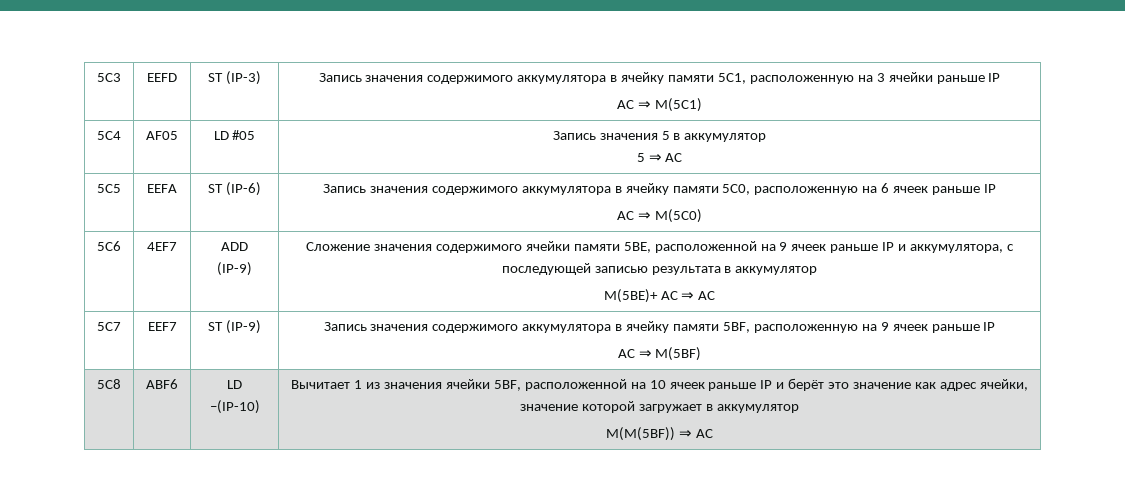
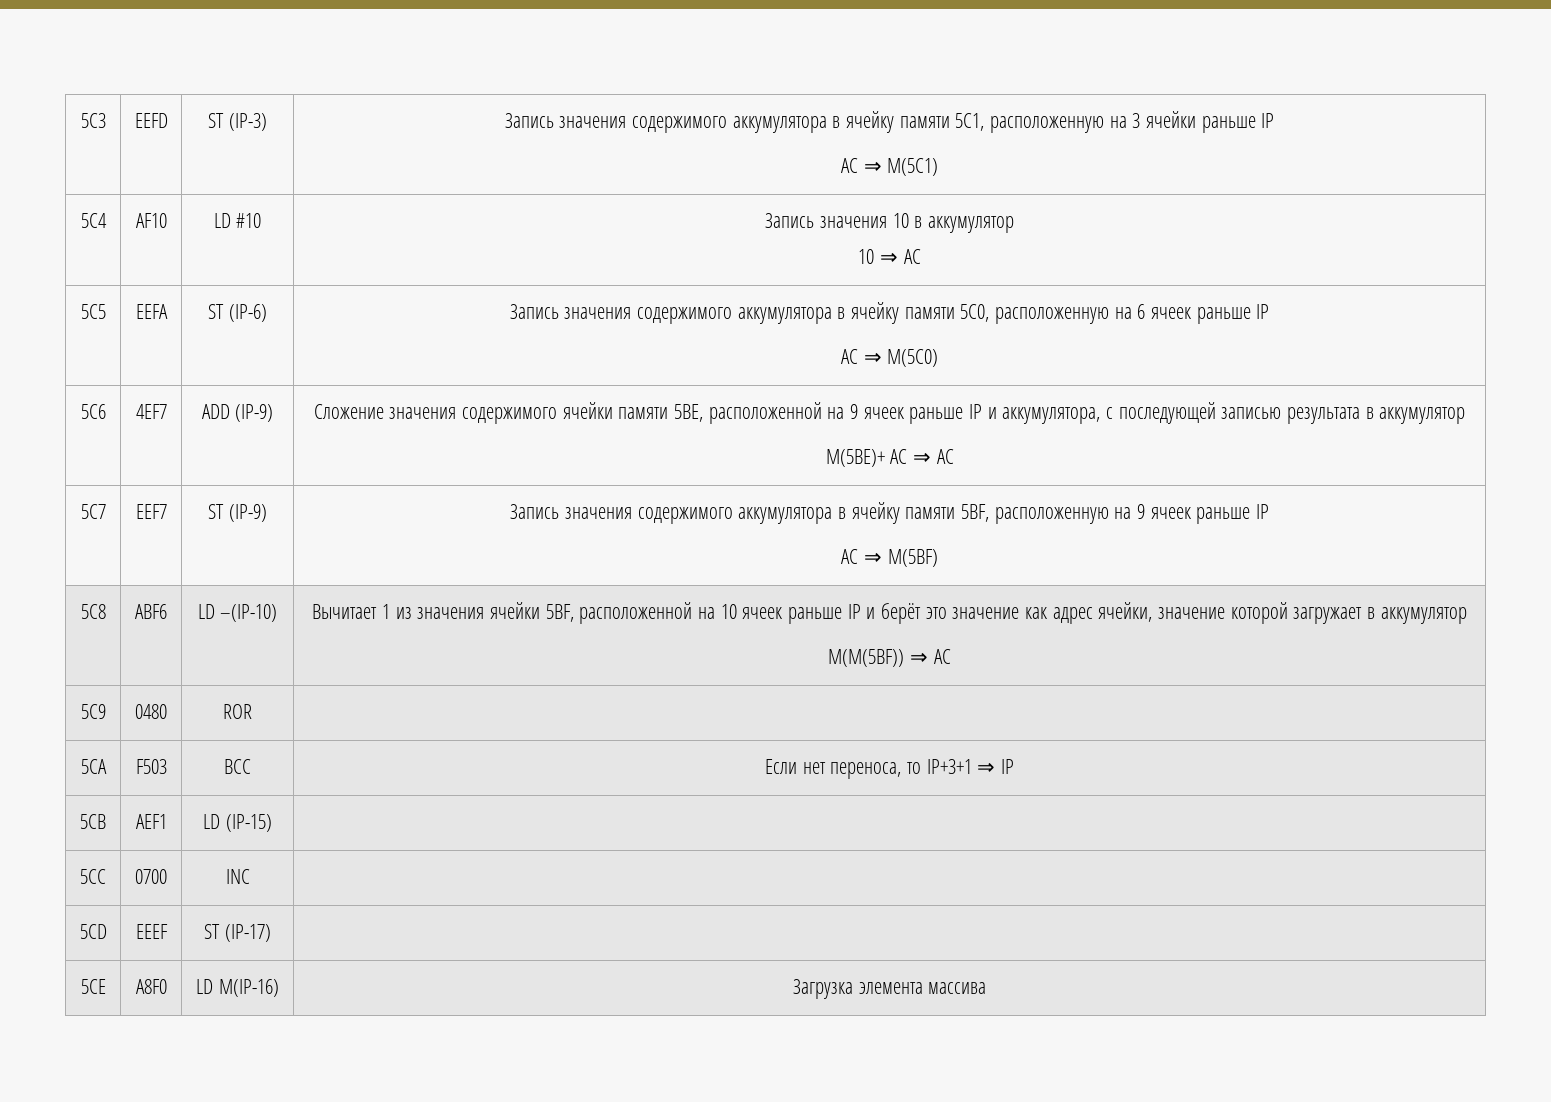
[146,131,178,140] [213,130,256,140] [552,131,767,142] [636,153,645,162] AF05 | LD #05 | Запись значения 5 в аккумулятор // 5 -> [135,213,167,228] [213,213,262,228] [765,213,1014,233] [858,249,875,264] AF10 | LD #10 | Запись значения 10 в аккумулятор // 10
(713, 433) none -> [80,704,106,719] [135,704,167,719] [223,704,252,719] [80,759,107,774] [135,759,167,774] [224,759,251,774] [764,759,1015,779] [80,814,106,829] [135,814,167,829] [203,814,272,832] [80,869,106,884] [135,869,167,884] [225,869,250,884] [79,924,107,939] [135,924,168,939] [204,924,271,942] [80,979,106,994] [135,979,167,994] [196,979,279,997] [792,979,987,999] // 5C9 | 0480 | ROR | // 5CA | F503 | BCC | Если нет переноса, то IP+3+1 ⇒ IP // 5CB | AEF1 | LD (IP-15) | // 5CC | 0700 | INC | // 5CD | EEEF | ST (IP-17) | // 5CE | A8F0 | LD M(IP-16) | Загрузка элемента массива

